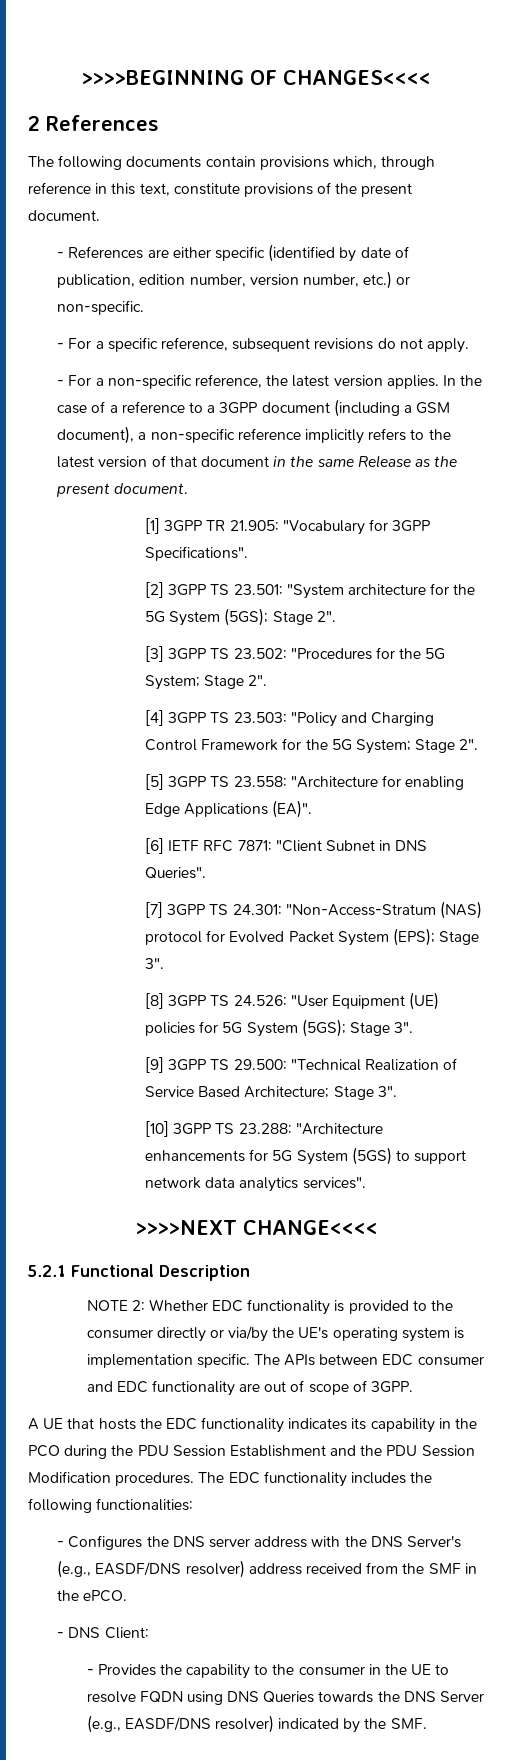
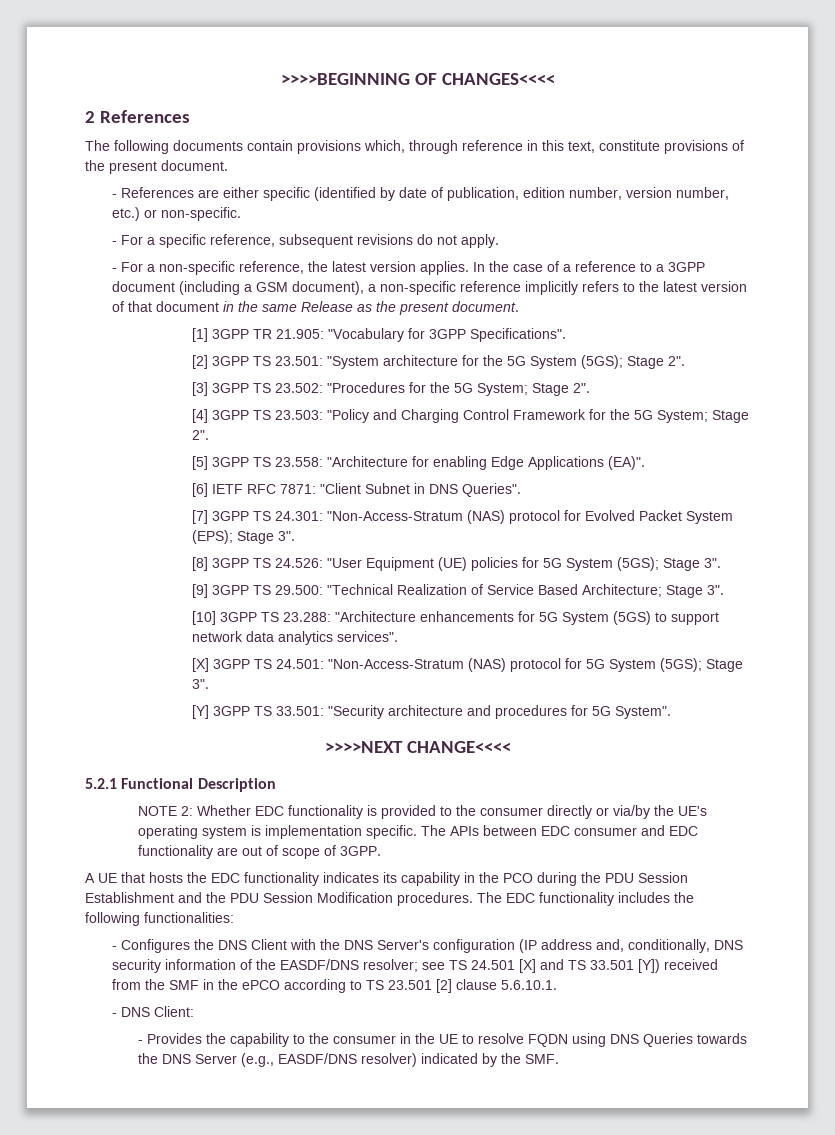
(366, 1183) none -> [191,658,743,672] [191,679,209,689] [191,705,671,719] // [X] 3GPP TS 24.501: "Non-Access-Stratum (NAS) protocol for 5G System (5GS); Stage 3". // [Y] 3GPP TS 33.501: "Security architecture and procedures for 5G System".
[208,1536,308,1548] server address -> [250,939,287,950] Client
[57,1560,302,1578] (e.g., EASDF/DNS resolver) address -> [432,939,743,953] [111,959,660,973] configuration (IP address and, conditionally, DNS security information of the EASDF/DNS resolver; see TS 24.501 [X] and TS 33.501 [Y])
[83,1590,128,1602] ePCO. -> [241,979,557,993] ePCO according to TS 23.501 [2] clause 5.6.10.1.

